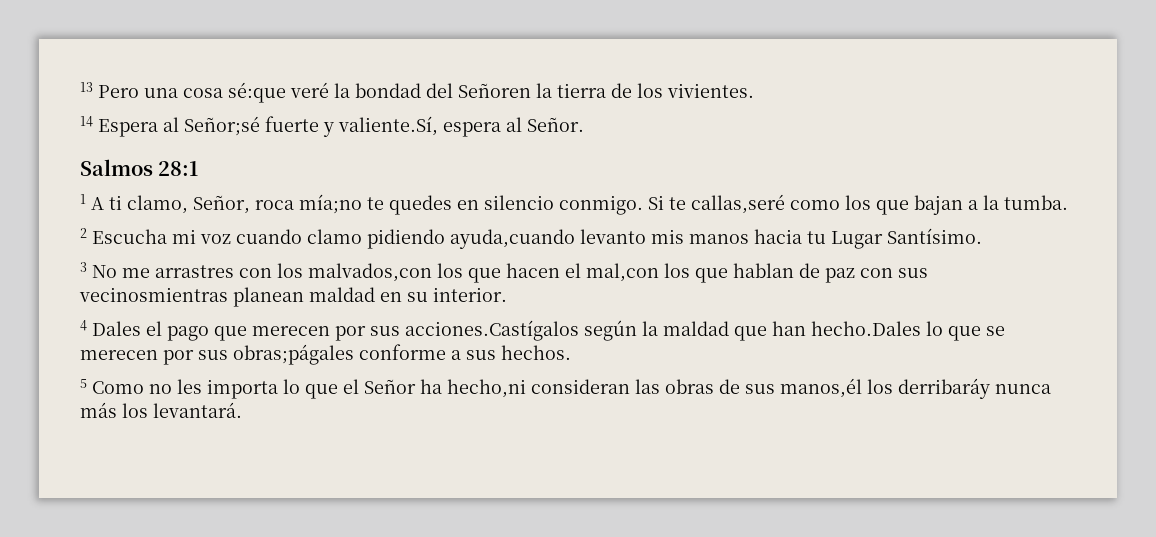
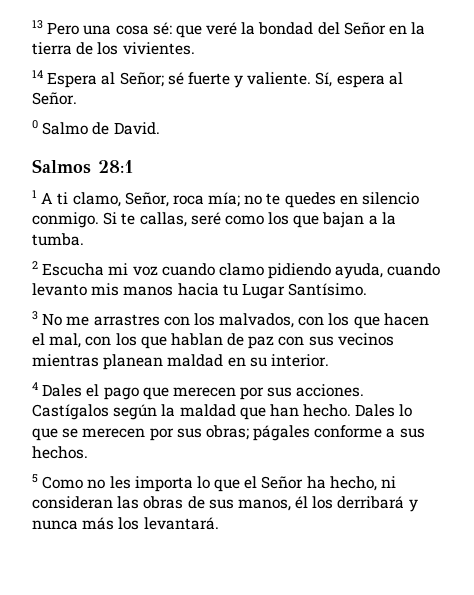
[228,82,286,103] sé:que -> [152,22,202,38] sé: que
[458,83,531,98] Señoren -> [343,22,408,35] Señor en
[184,116,438,137] Señor;sé fuerte y valiente.Sí, -> [119,72,333,88] Señor; sé fuerte y valiente. Sí,
(584, 124) none -> [32,120,160,135] // 0 Salmo de David.
[299,194,362,214] mía;no -> [208,192,263,207] mía; no
[691,194,785,214] callas,seré -> [139,212,221,227] callas, seré
[450,229,575,249] ayuda,cuando -> [335,263,441,279] ayuda, cuando
[308,263,432,282] malvados,con -> [219,313,325,328] malvados, con
[586,263,659,282] mal,con -> [49,333,112,348] mal, con
[79,287,228,302] vecinosmientras -> [337,333,394,346] [32,354,99,367] vecinos mientras
[405,320,579,341] acciones.Castígalos -> [296,384,365,397] [32,404,109,420] acciones. Castígalos
[811,321,921,336] hecho.Dales -> [303,404,396,417] hecho. Dales
[233,344,354,365] obras;págales -> [205,425,311,441] obras; págales
[447,379,526,398] hecho,ni -> [329,476,397,491] hecho, ni
[780,378,990,399] manos,él los derribaráy -> [237,496,418,512] manos, él los derribará y

